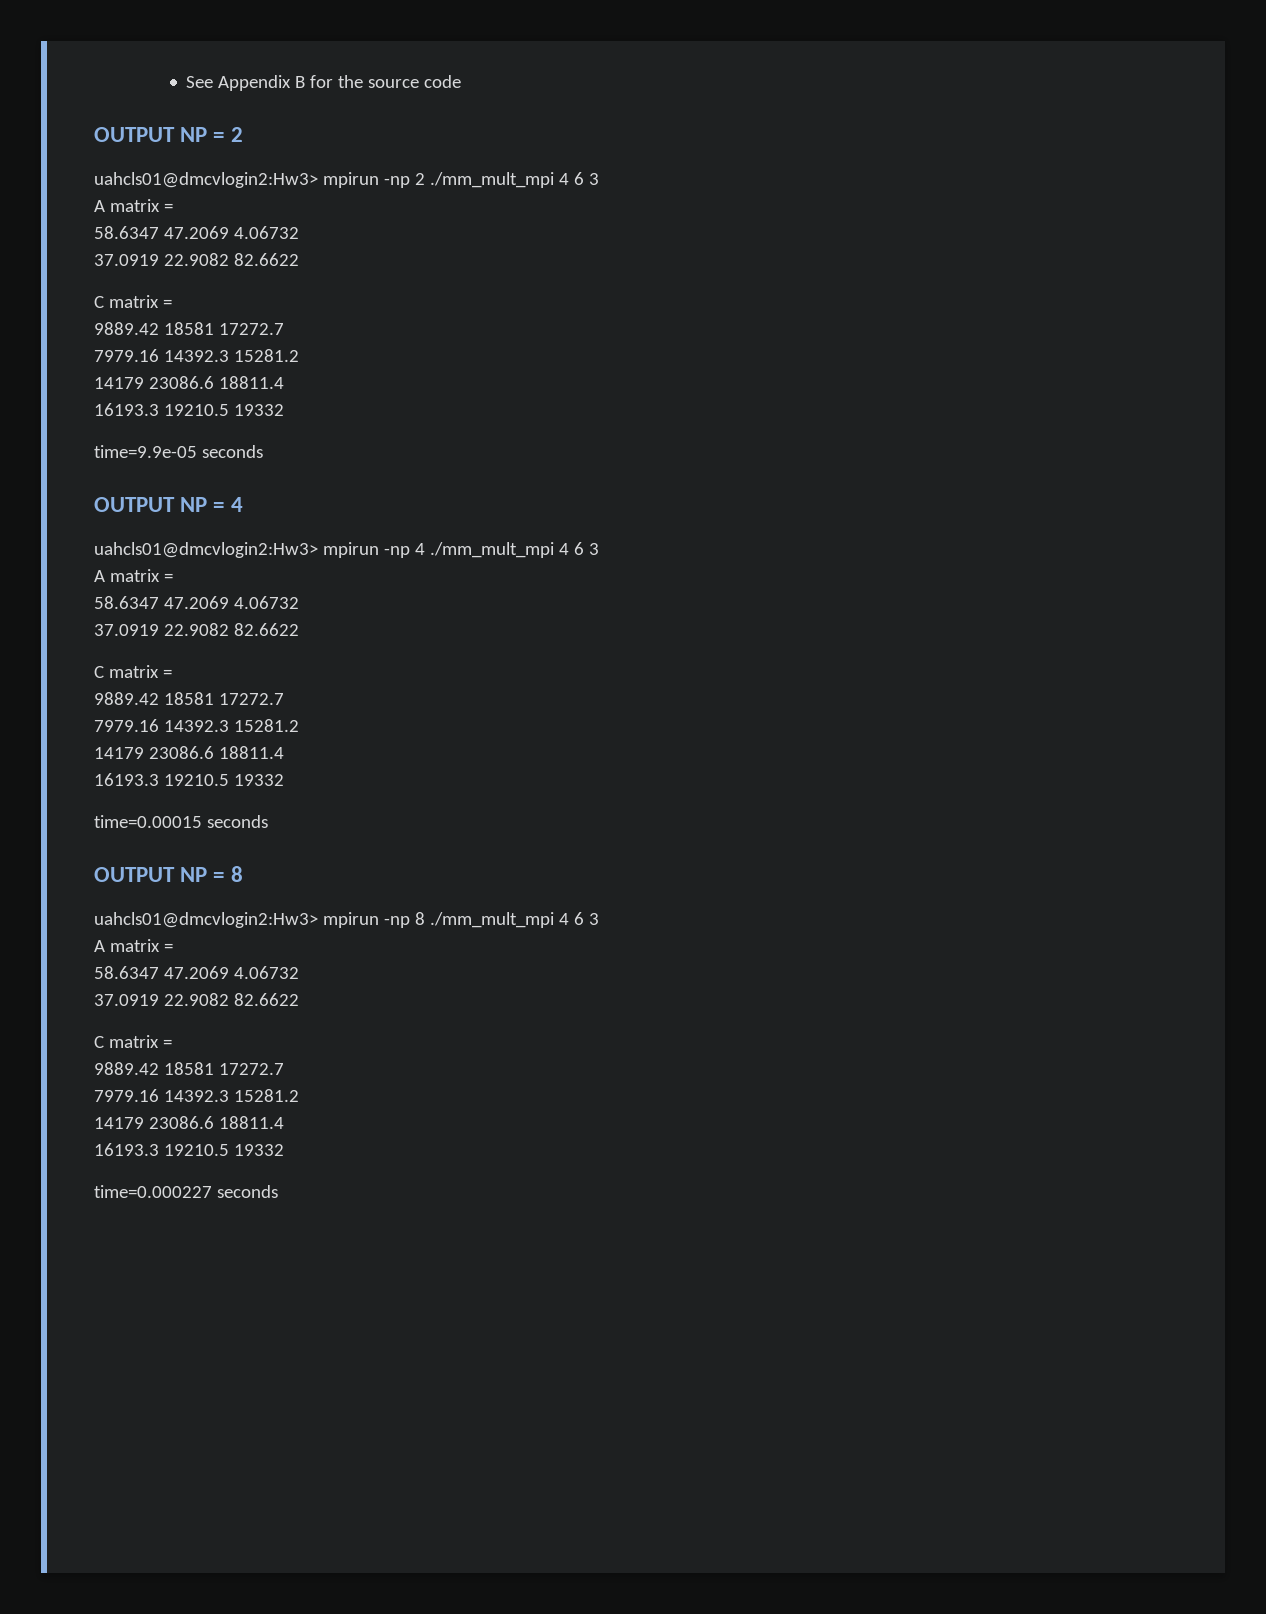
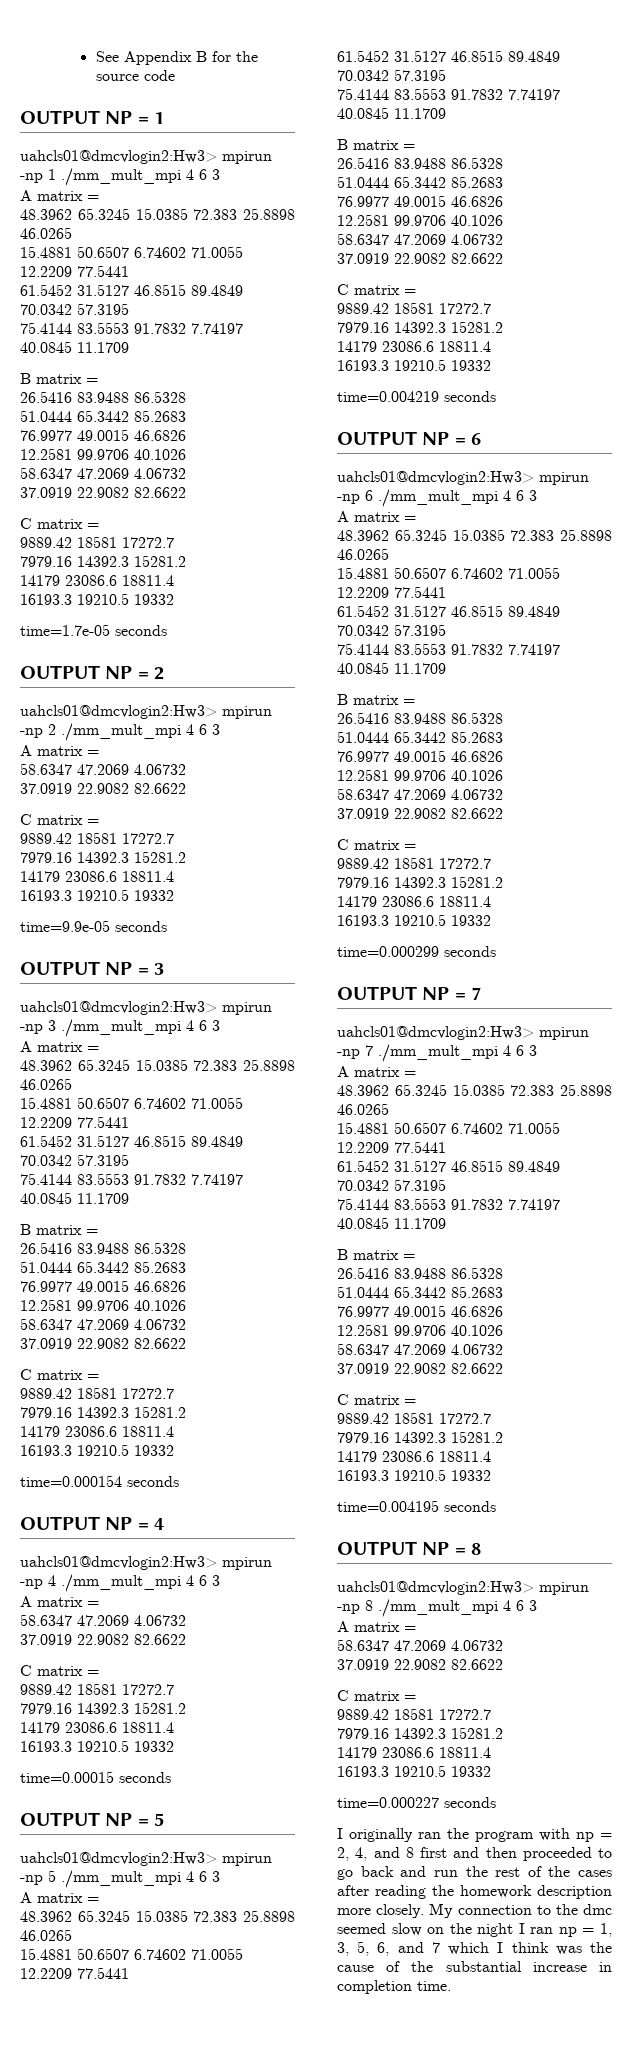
(462, 81) none -> [20,110,165,124] [20,150,272,164] [20,168,220,186] [20,190,99,201] [20,208,295,220] [20,227,72,239] [20,246,243,258] [20,265,129,277] [20,284,243,296] [20,303,129,315] [20,322,243,334] [20,341,129,353] [20,373,98,384] [20,391,186,403] [20,410,186,422] [20,429,186,441] [20,448,186,460] [20,467,186,479] [20,487,186,498] [20,518,99,529] [20,536,174,548] [20,555,186,567] [20,575,174,586] [20,593,174,605] [20,624,167,636] // OUTPUT NP = 1 // uahcls01@dmcvlogin2:Hw3> mpirun -np 1 ./mm_mult_mpi 4 6 3 // A matrix = // 48.3962 65.3245 15.0385 72.383 25.8898 46.0265 // 15.4881 50.6507 6.74602 71.0055 12.2209 77.5441 // 61.5452 31.5127 46.8515 89.4849 70.0342 57.3195 // 75.4144 83.5553 91.7832 7.74197 40.0845 11.1709 // B matrix = // 26.5416 83.9488 86.5328 // 51.0444 65.3442 85.2683 // 76.9977 49.0015 46.6826 // 12.2581 99.9706 40.1026 // 58.6347 47.2069 4.06732 // 37.0919 22.9082 82.6622 // C matrix = // 9889.42 18581 17272.7 // 7979.16 14392.3 15281.2 // 14179 23086.6 18811.4 // 16193.3 19210.5 19332 // time=1.7e-05 seconds
(263, 451) none -> [20,961,165,975] [20,1001,272,1015] [20,1019,220,1037] [20,1041,99,1052] [20,1059,295,1071] [20,1078,72,1090] [20,1097,243,1109] [20,1116,129,1128] [20,1135,243,1147] [20,1154,129,1166] [20,1173,243,1185] [20,1192,129,1204] [20,1224,98,1235] [20,1242,186,1254] [20,1261,186,1273] [20,1280,186,1292] [20,1299,186,1311] [20,1318,186,1330] [20,1338,186,1349] [20,1369,99,1380] [20,1387,174,1399] [20,1406,186,1418] [20,1426,174,1437] [20,1444,174,1456] [20,1475,179,1487] // OUTPUT NP = 3 // uahcls01@dmcvlogin2:Hw3> mpirun -np 3 ./mm_mult_mpi 4 6 3 // A matrix = // 48.3962 65.3245 15.0385 72.383 25.8898 46.0265 // 15.4881 50.6507 6.74602 71.0055 12.2209 77.5441 // 61.5452 31.5127 46.8515 89.4849 70.0342 57.3195 // 75.4144 83.5553 91.7832 7.74197 40.0845 11.1709 // B matrix = // 26.5416 83.9488 86.5328 // 51.0444 65.3442 85.2683 // 76.9977 49.0015 46.6826 // 12.2581 99.9706 40.1026 // 58.6347 47.2069 4.06732 // 37.0919 22.9082 82.6622 // C matrix = // 9889.42 18581 17272.7 // 7979.16 14392.3 15281.2 // 14179 23086.6 18811.4 // 16193.3 19210.5 19332 // time=0.000154 seconds
(268, 821) none -> [20,1812,165,1826] [20,1852,272,1866] [20,1870,220,1888] [20,1892,99,1903] [20,1910,295,1922] [20,1929,72,1941] [20,1948,243,1960] [20,1967,129,1979] [337,50,560,62] [337,69,446,81] [337,88,560,100] [337,107,446,119] [337,139,415,150] [337,157,503,169] [337,176,503,188] [337,195,503,207] [337,214,503,226] [337,233,503,245] [337,253,503,264] [337,284,416,295] [337,302,491,314] [337,321,503,333] [337,341,491,352] [337,359,491,371] [337,391,496,402] [337,431,482,445] [337,471,589,485] [337,489,537,507] [337,511,416,522] [337,529,612,541] [337,548,389,560] [337,567,560,579] [337,586,446,598] [337,605,560,617] [337,624,446,636] [337,643,560,655] [337,662,446,674] [337,694,415,705] [337,712,503,724] [337,731,503,743] [337,750,503,762] [337,769,503,781] [337,788,503,800] [337,808,503,819] [337,839,416,850] [337,857,491,869] [337,876,503,888] [337,896,491,907] [337,914,491,926] [337,946,496,957] [337,986,482,1000] [337,1026,589,1040] [337,1044,537,1062] [337,1066,416,1077] [337,1084,612,1096] [337,1103,389,1115] [337,1122,560,1134] [337,1141,446,1153] [337,1160,560,1172] [337,1179,446,1191] [337,1198,560,1210] [337,1217,446,1229] [337,1249,415,1260] [337,1267,503,1279] [337,1286,503,1298] [337,1305,503,1317] [337,1324,503,1336] [337,1343,503,1355] [337,1363,503,1374] [337,1394,416,1405] [337,1412,491,1424] [337,1431,503,1443] [337,1451,491,1462] [337,1469,491,1481] [337,1500,496,1512] // OUTPUT NP = 5 // uahcls01@dmcvlogin2:Hw3> mpirun -np 5 ./mm_mult_mpi 4 6 3 // A matrix = // 48.3962 65.3245 15.0385 72.383 25.8898 46.0265 // 15.4881 50.6507 6.74602 71.0055 12.2209 77.5441 // 61.5452 31.5127 46.8515 89.4849 70.0342 57.3195 // 75.4144 83.5553 91.7832 7.74197 40.0845 11.1709 // B matrix = // 26.5416 83.9488 86.5328 // 51.0444 65.3442 85.2683 // 76.9977 49.0015 46.6826 // 12.2581 99.9706 40.1026 // 58.6347 47.2069 4.06732 // 37.0919 22.9082 82.6622 // C matrix = // 9889.42 18581 17272.7 // 7979.16 14392.3 15281.2 // 14179 23086.6 18811.4 // 16193.3 19210.5 19332 // time=0.004219 seconds // OUTPUT NP = 6 // uahcls01@dmcvlogin2:Hw3> mpirun -np 6 ./mm_mult_mpi 4 6 3 // A matrix = // 48.3962 65.3245 15.0385 72.383 25.8898 46.0265 // 15.4881 50.6507 6.74602 71.0055 12.2209 77.5441 // 61.5452 31.5127 46.8515 89.4849 70.0342 57.3195 // 75.4144 83.5553 91.7832 7.74197 40.0845 11.1709 // B matrix = // 26.5416 83.9488 86.5328 // 51.0444 65.3442 85.2683 // 76.9977 49.0015 46.6826 // 12.2581 99.9706 40.1026 // 58.6347 47.2069 4.06732 // 37.0919 22.9082 82.6622 // C matrix = // 9889.42 18581 17272.7 // 7979.16 14392.3 15281.2 // 14179 23086.6 18811.4 // 16193.3 19210.5 19332 // time=0.000299 seconds // OUTPUT NP = 7 // uahcls01@dmcvlogin2:Hw3> mpirun -np 7 ./mm_mult_mpi 4 6 3 // A matrix = // 48.3962 65.3245 15.0385 72.383 25.8898 46.0265 // 15.4881 50.6507 6.74602 71.0055 12.2209 77.5441 // 61.5452 31.5127 46.8515 89.4849 70.0342 57.3195 // 75.4144 83.5553 91.7832 7.74197 40.0845 11.1709 // B matrix = // 26.5416 83.9488 86.5328 // 51.0444 65.3442 85.2683 // 76.9977 49.0015 46.6826 // 12.2581 99.9706 40.1026 // 58.6347 47.2069 4.06732 // 37.0919 22.9082 82.6622 // C matrix = // 9889.42 18581 17272.7 // 7979.16 14392.3 15281.2 // 14179 23086.6 18811.4 // 16193.3 19210.5 19332 // time=0.004195 seconds
(278, 1191) none -> [337,1828,612,1842] [337,1847,612,1861] [337,1866,612,1880] [337,1885,612,1899] [337,1903,612,1918] [337,1923,612,1937] [337,1941,612,1956] [337,1961,612,1972] [337,1980,451,1994] // I originally ran the program with np = 2, 4, and 8 first and then proceeded to go back and run the rest of the cases after reading the homework description more closely. My connection to the dmc seemed slow on the night I ran np = 1, 3, 5, 6, and 7 which I think was the cause of the substantial increase in completion time.

